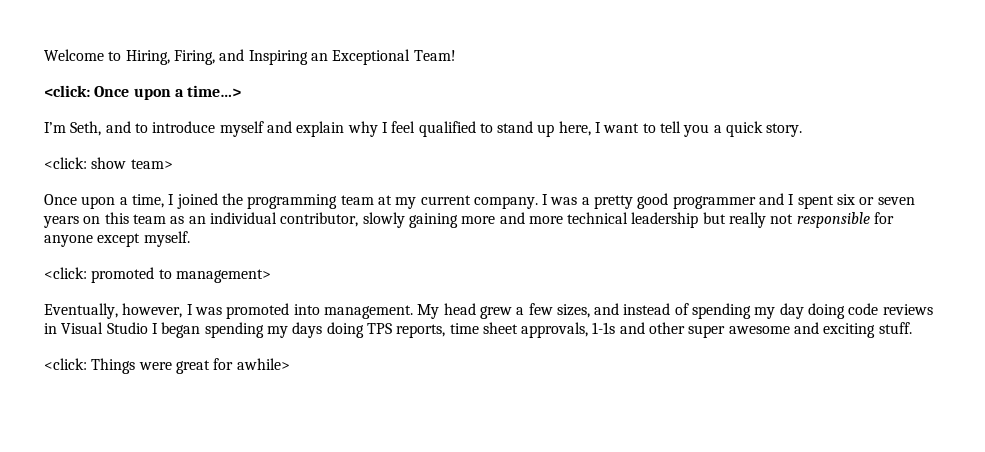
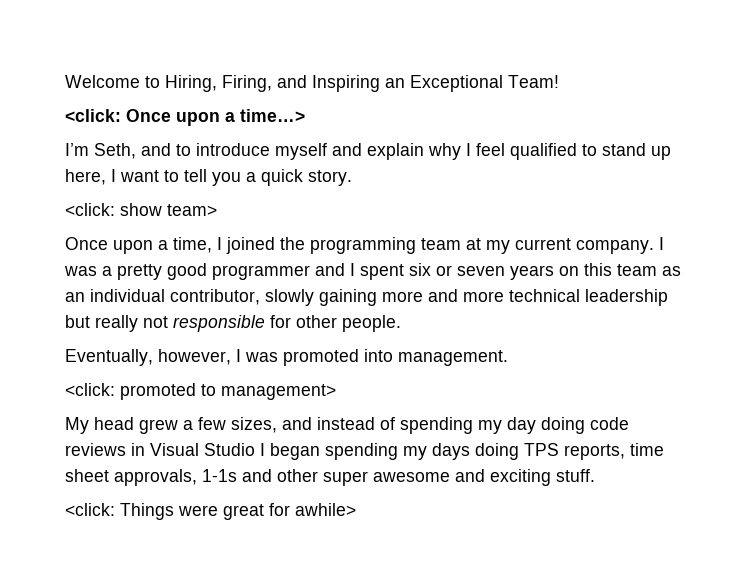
[44,231,190,247] [44,267,271,283] anyone except myself. // <click: promoted to management> -> [296,315,401,332] other people.
(413, 312) none -> [65,383,336,400] // <click: promoted to management> //

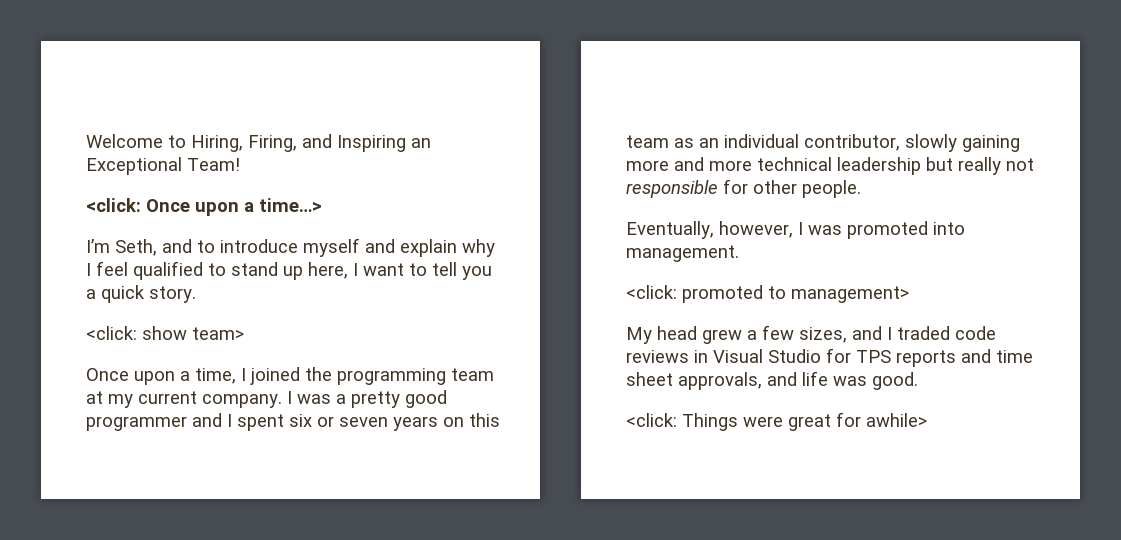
[317,417,585,434] instead of spending my day doing -> [887,326,950,340] I traded
[260,443,664,460] [65,469,595,486] I began spending my days doing TPS reports, time sheet approvals, 1-1s and other super awesome and exciting stuff. -> [826,348,1033,367] [626,371,918,390] for TPS reports and time sheet approvals, and life was good.

